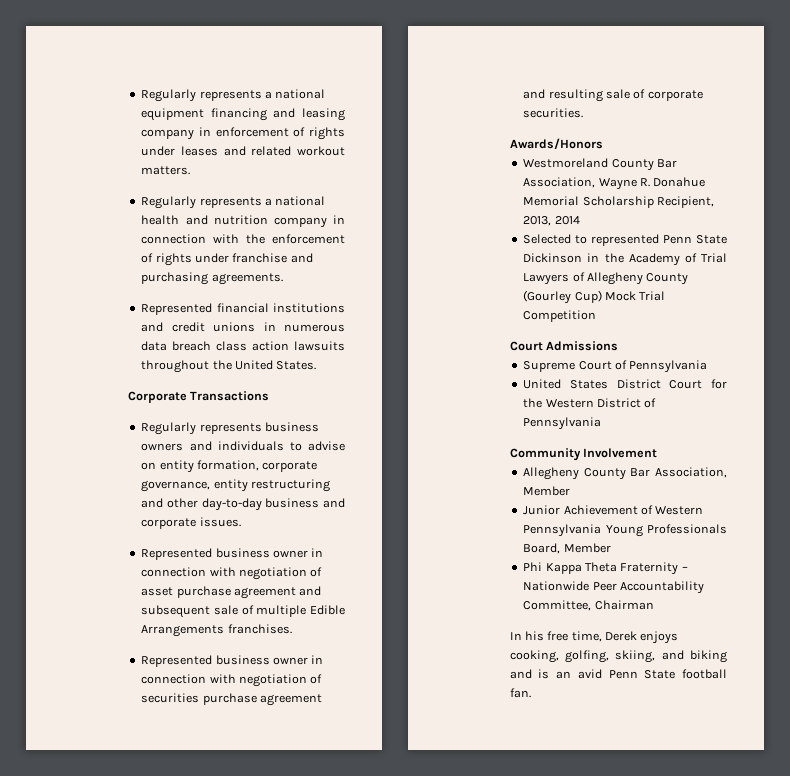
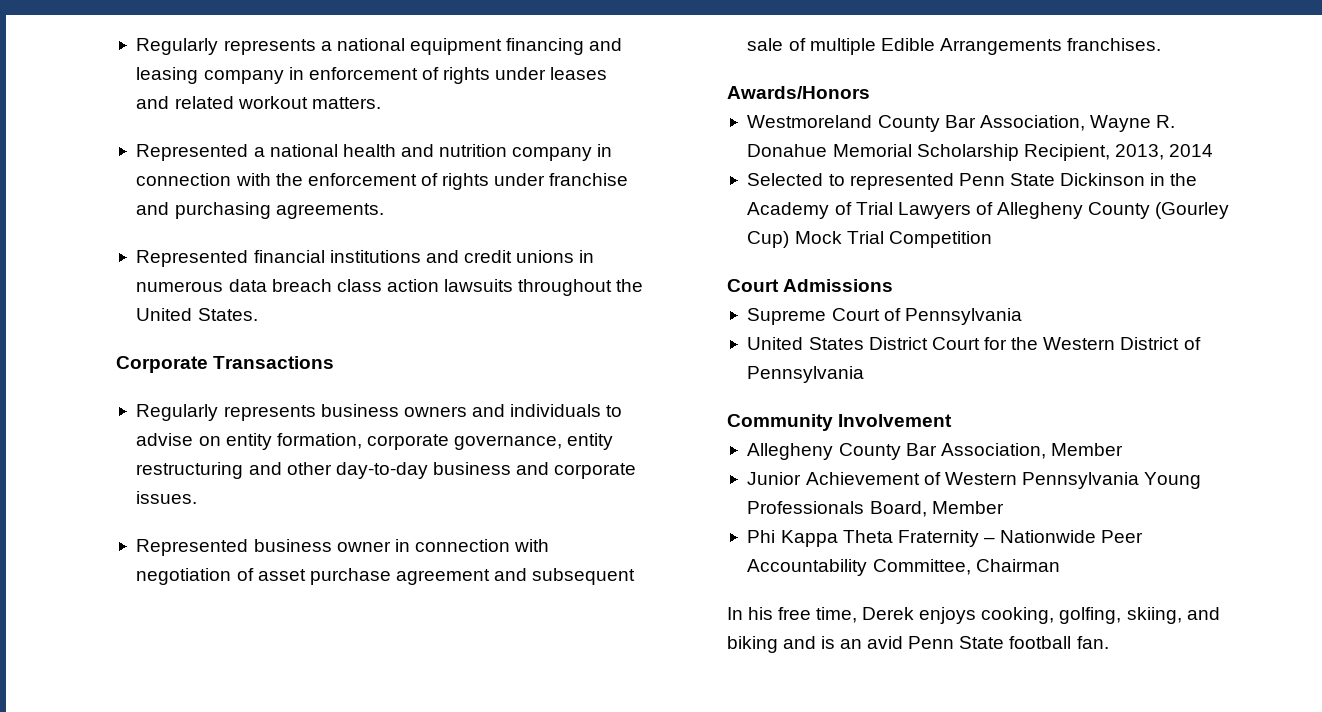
[141,196,262,209] Regularly represents -> [136,144,249,161] Represented
[141,655,324,667] [141,674,323,687] [141,693,323,706] [523,89,703,102] [523,108,584,118] // Represented business owner in connection with negotiation of securities purchase agreement and resulting sale of corporate securities. -> (1162, 44) none

